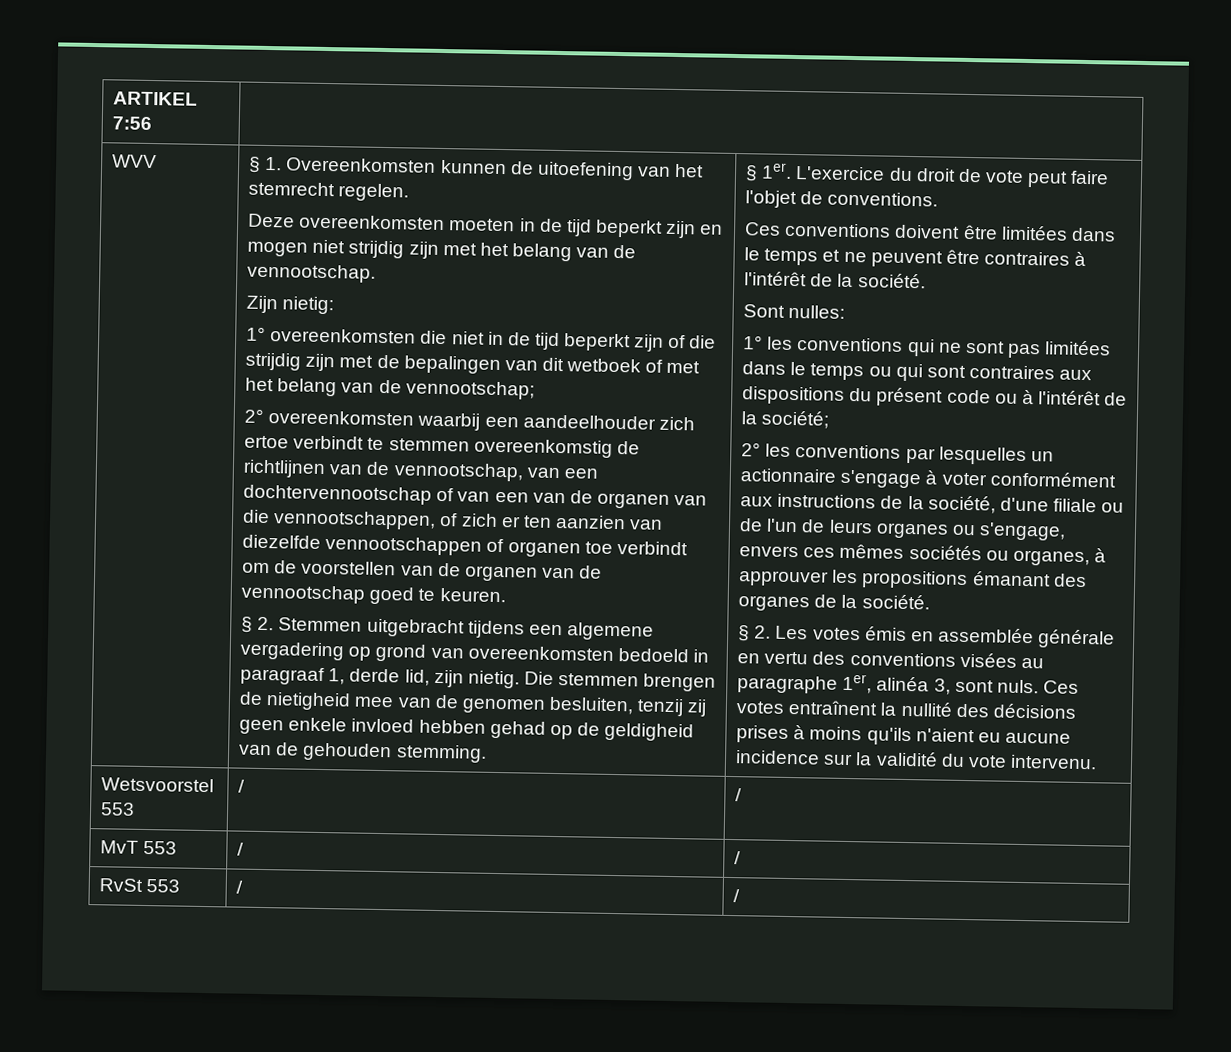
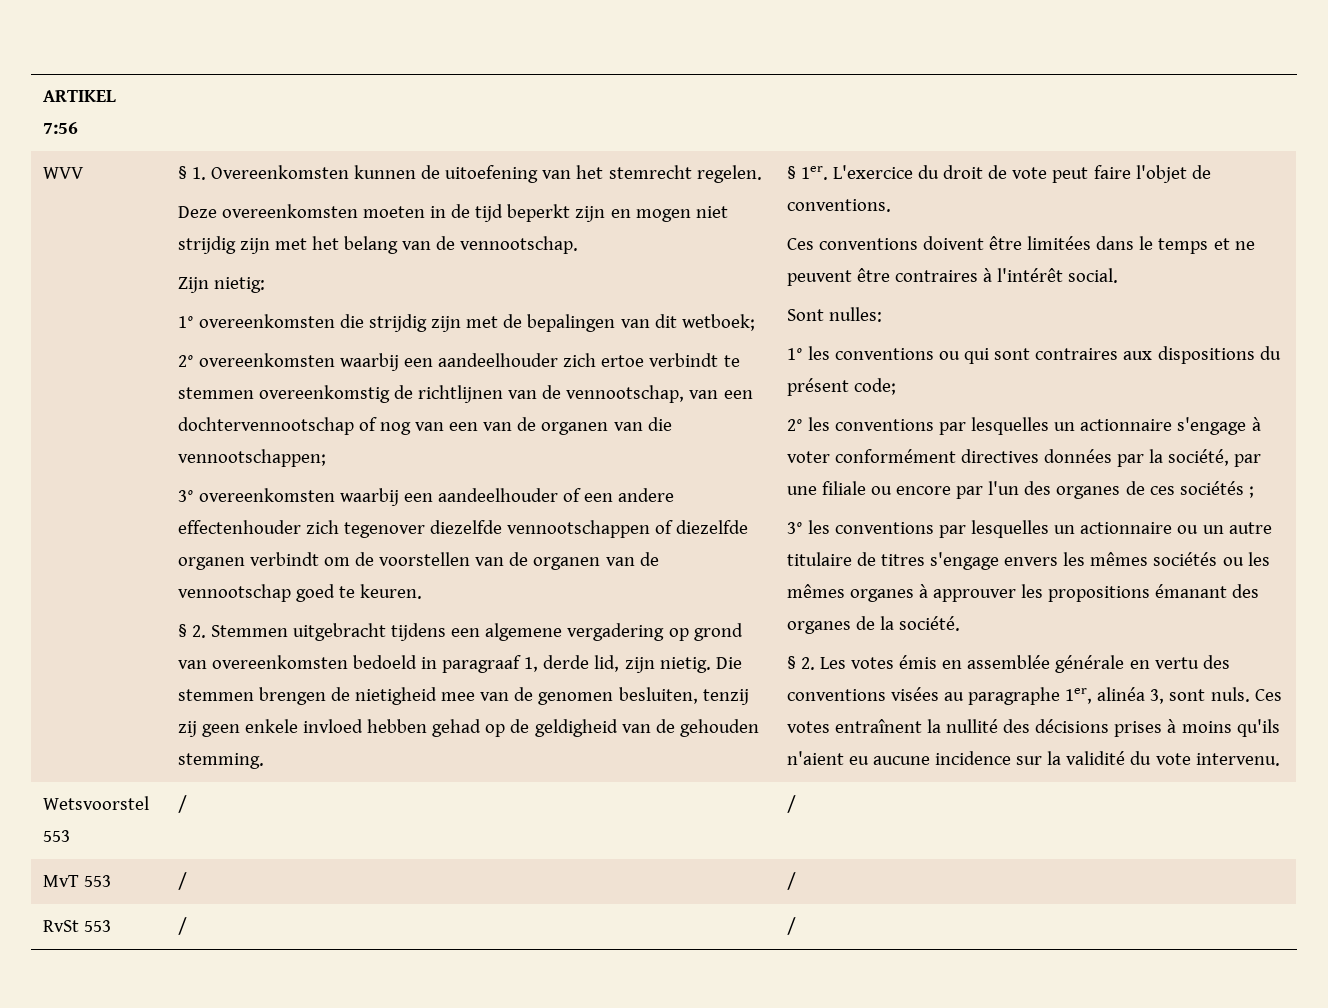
[451,331,717,352] niet in de tijd beperkt zijn of die -> (364, 321) none
[566,358,701,374] [245,377,535,400] wetboek of met het belang van de vennootschap; -> [681,314,755,331] wetboek;
(455, 494) none -> [379,422,411,435] nog
[273,510,664,530] vennootschappen, of zich er ten aanzien van -> [177,449,326,467] [177,488,675,506] [177,520,425,538] vennootschappen; // 3° overeenkomsten waarbij een aandeelhouder of een andere effectenhouder zich tegenover
[507,541,613,558] organen toe -> [676,520,749,534] [177,557,245,570] diezelfde organen
[810,273,926,289] de la société. -> [1068,268,1119,283] social.
[906,338,1112,359] [742,361,865,381] qui ne sont pas limitées dans le temps -> (934, 354) none
[946,389,1128,406] [741,410,830,429] code ou à l'intérêt de la société; -> [853,378,896,395] code;
[740,493,1125,514] [739,518,1066,541] [739,543,1090,567] aux instructions de la société, d'une filiale ou de l'un de leurs organes ou s'engage, envers ces mêmes sociétés ou organes, -> [960,449,1262,467] [786,481,1255,499] [786,520,1272,538] [786,552,1270,570] [786,584,914,602] directives données par la société, par une filiale ou encore par l'un des organes de ces sociétés ; // 3° les conventions par lesquelles un actionnaire ou un autre titulaire de titres s'engage envers les mêmes sociétés ou les mêmes organes

